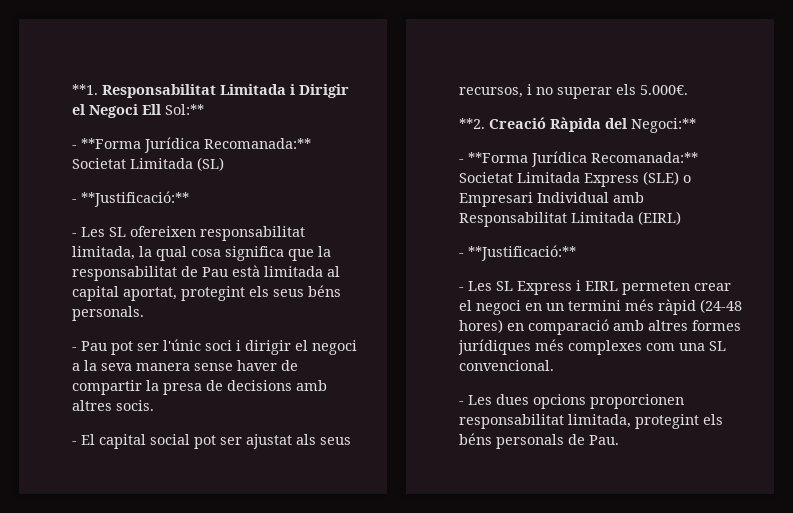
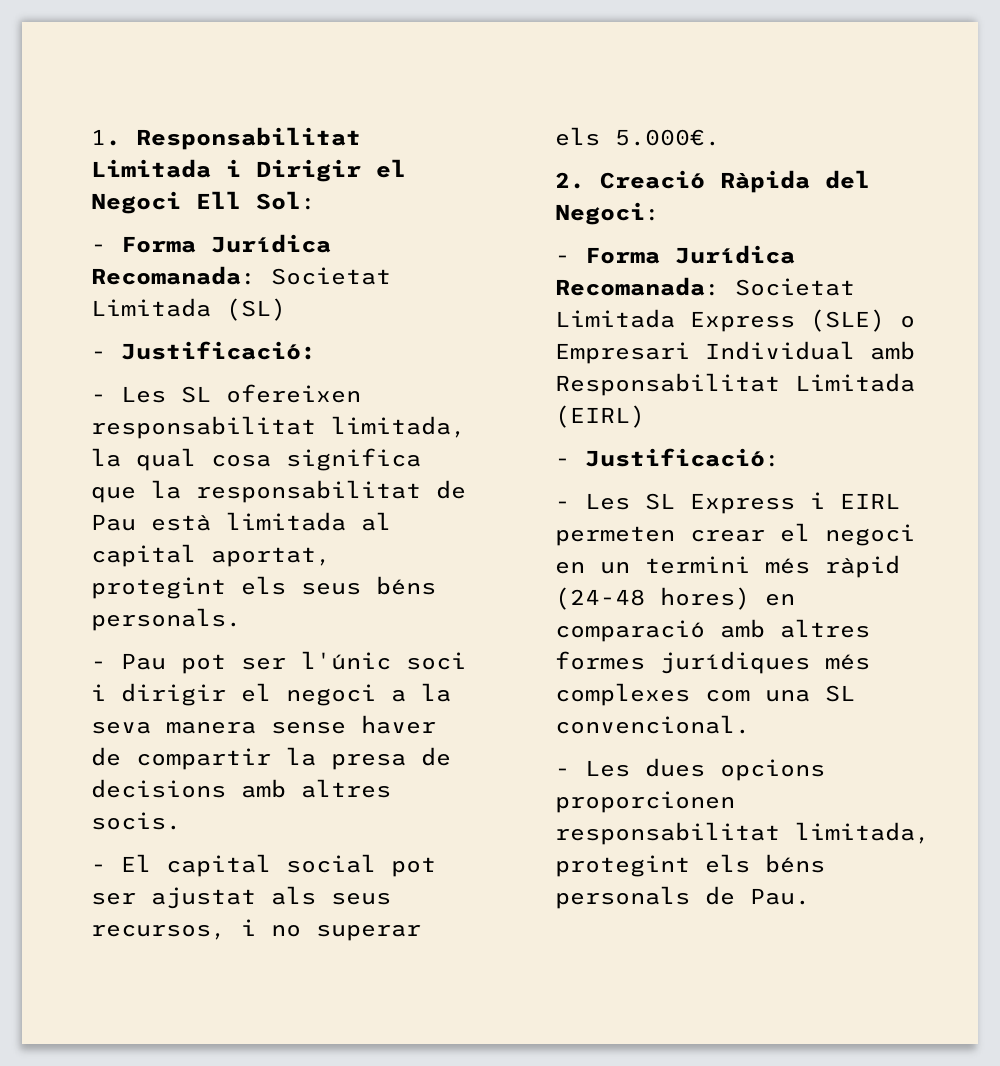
[71,84,98,95] **1. -> [90,129,121,146] 1.
[164,104,204,115] [71,137,311,153] Sol:** // - **Forma Jurídica Recomanada:** -> [255,191,316,210] [90,234,331,253] [90,266,256,285] Sol: // - Forma Jurídica Recomanada:
[80,191,189,207] **Justificació:** -> [120,341,316,360] Justificació:
[458,118,485,129] **2. -> [554,172,585,189] 2.
[630,118,696,133] [458,151,698,167] Negoci:** // - **Forma Jurídica Recomanada:** -> [554,202,660,225] [554,245,795,264] [554,277,720,296] Negoci: // - Forma Jurídica Recomanada:
[467,245,576,261] **Justificació:** -> [584,448,780,467] Justificació:

